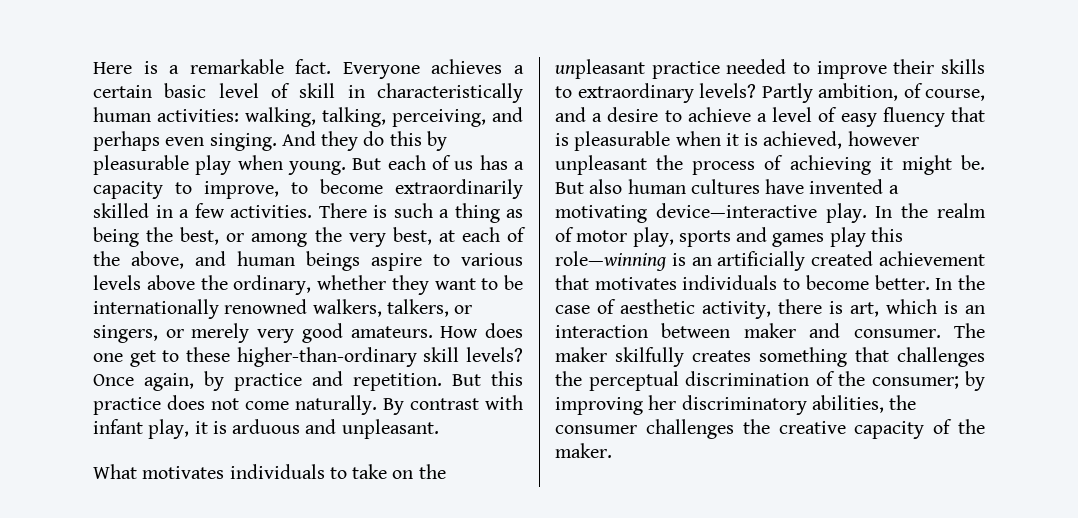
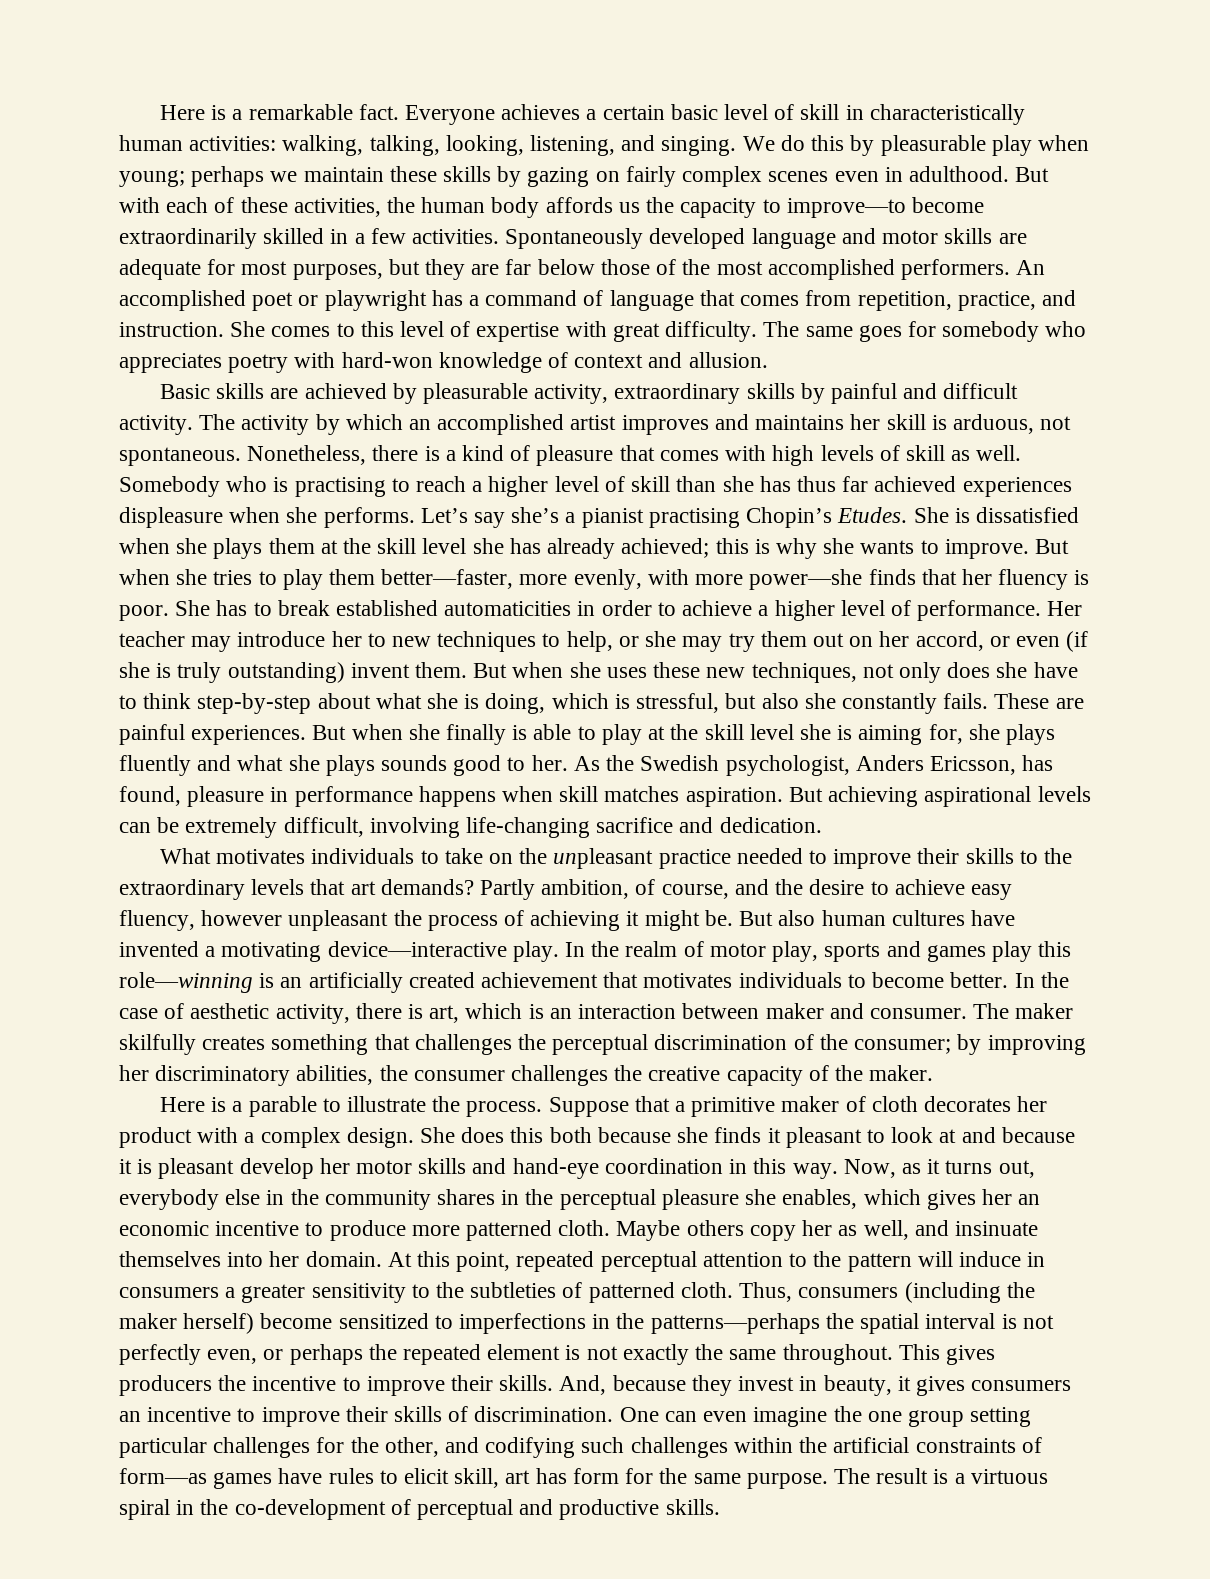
[392,107,523,127] [93,131,359,151] perceiving, and perhaps even singing. And they -> [445,135,775,156] looking, listening, and singing. We
[288,155,524,175] [93,181,308,199] young. But each of us has a capacity to improve, to -> [119,166,1050,187] [119,197,906,218] young; perhaps we maintain these skills by gazing on fairly complex scenes even in adulthood. But with each of these activities, the human body affords us the capacity to improve—to
[318,203,523,223] [93,227,527,247] [93,251,523,271] [93,275,523,295] [93,299,473,319] [93,323,523,343] [93,347,523,367] [93,371,523,391] [93,395,523,415] [93,419,439,439] There is such a thing as being the best, or among the very best, at each of the above, and human beings aspire to various levels above the ordinary, whether they want to be internationally renowned walkers, talkers, or singers, or merely very good amateurs. How does one get to these higher-than-ordinary skill levels? Once again, by practice and repetition. But this practice does not come naturally. By contrast with infant play, it is arduous and unpleasant. -> [505,228,1027,249] [119,259,1046,280] [119,290,1076,311] [119,321,1087,342] [119,352,768,373] [159,383,1019,404] [119,414,1072,435] [119,445,1022,466] [119,476,1072,497] [119,507,1079,528] [119,538,1069,559] [119,569,1090,590] [119,600,1083,621] [119,631,1089,652] [119,662,1078,683] [119,693,1084,714] [119,724,1055,745] [119,755,1054,776] [119,786,1091,807] [119,817,822,838] Spontaneously developed language and motor skills are adequate for most purposes, but they are far below those of the most accomplished performers. An accomplished poet or playwright has a command of language that comes from repetition, practice, and instruction. She comes to this level of expertise with great difficulty. The same goes for somebody who appreciates poetry with hard-won knowledge of context and allusion. // Basic skills are achieved by pleasurable activity, extraordinary skills by painful and difficult activity. The activity by which an accomplished artist improves and maintains her skill is arduous, not spontaneous. Nonetheless, there is a kind of pleasure that comes with high levels of skill as well. Somebody who is practising to reach a higher level of skill than she has thus far achieved experiences displeasure when she performs. Let’s say she’s a pianist practising Chopin’s Etudes. She is dissatisfied when she plays them at the skill level she has already achieved; this is why she wants to improve. But when she tries to play them better—faster, more evenly, with more power—she finds that her fluency is poor. She has to break established automaticities in order to achieve a higher level of performance. Her teacher may introduce her to new techniques to help, or she may try them out on her accord, or even (if she is truly outstanding) invent them. But when she uses these new techniques, not only does she have to think step-by-step about what she is doing, which is stressful, but also she constantly fails. These are painful experiences. But when she finally is able to play at the skill level she is aiming for, she plays fluently and what she plays sounds good to her. As the Swedish psychologist, Anders Ericsson, has found, pleasure in performance happens when skill matches aspiration. But achieving aspirational levels can be extremely difficult, involving life-changing sacrifice and dedication.
[577,83,756,103] extraordinary levels? -> [1044,848,1073,864] [119,879,474,900] the extraordinary levels that art demands?
[592,113,603,122] a -> [775,879,804,895] the
[757,107,985,127] [555,131,843,151] a level of easy fluency that is pleasurable when it is achieved, -> [970,884,1012,900] [119,910,195,931] easy fluency,
(612, 450) none -> [159,1096,1048,1117] [119,1127,1075,1148] [119,1158,1035,1179] [119,1189,1041,1210] [119,1220,1038,1241] [119,1251,1046,1272] [119,1282,1035,1303] [119,1313,1054,1334] [119,1344,995,1365] [119,1375,1072,1396] [119,1406,1032,1427] [119,1437,1042,1458] [119,1468,1048,1489] [119,1499,720,1520] // Here is a parable to illustrate the process. Suppose that a primitive maker of cloth decorates her product with a complex design. She does this both because she finds it pleasant to look at and because it is pleasant develop her motor skills and hand-eye coordination in this way. Now, as it turns out, everybody else in the community shares in the perceptual pleasure she enables, which gives her an economic incentive to produce more patterned cloth. Maybe others copy her as well, and insinuate themselves into her domain. At this point, repeated perceptual attention to the pattern will induce in consumers a greater sensitivity to the subtleties of patterned cloth. Thus, consumers (including the maker herself) become sensitized to imperfections in the patterns—perhaps the spatial interval is not perfectly even, or perhaps the repeated element is not exactly the same throughout. This gives producers the incentive to improve their skills. And, because they invest in beauty, it gives consumers an incentive to improve their skills of discrimination. One can even imagine the one group setting particular challenges for the other, and codifying such challenges within the artificial constraints of form—as games have rules to elicit skill, art has form for the same purpose. The result is a virtuous spiral in the co-development of perceptual and productive skills.

